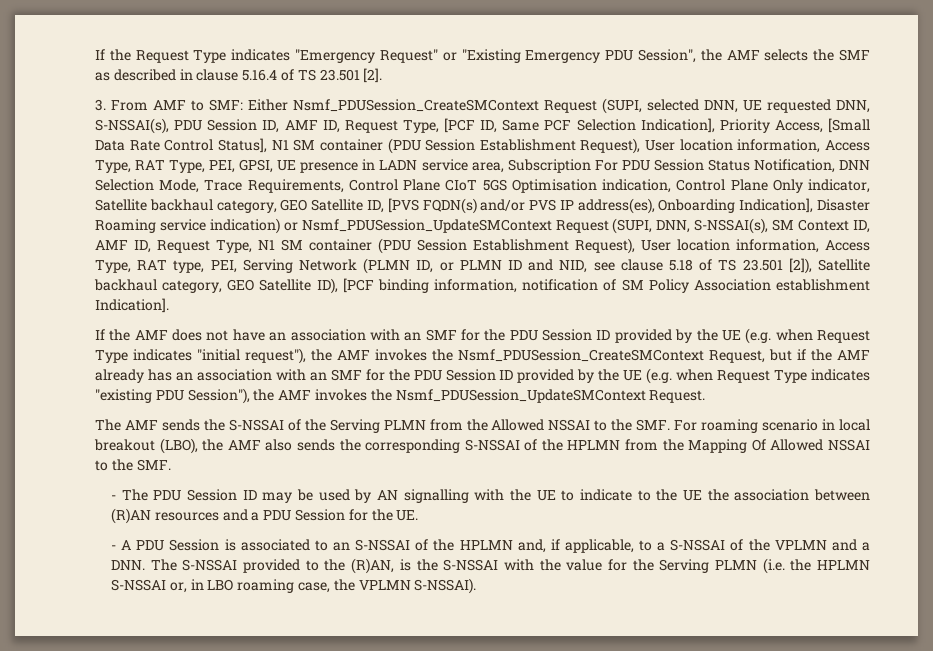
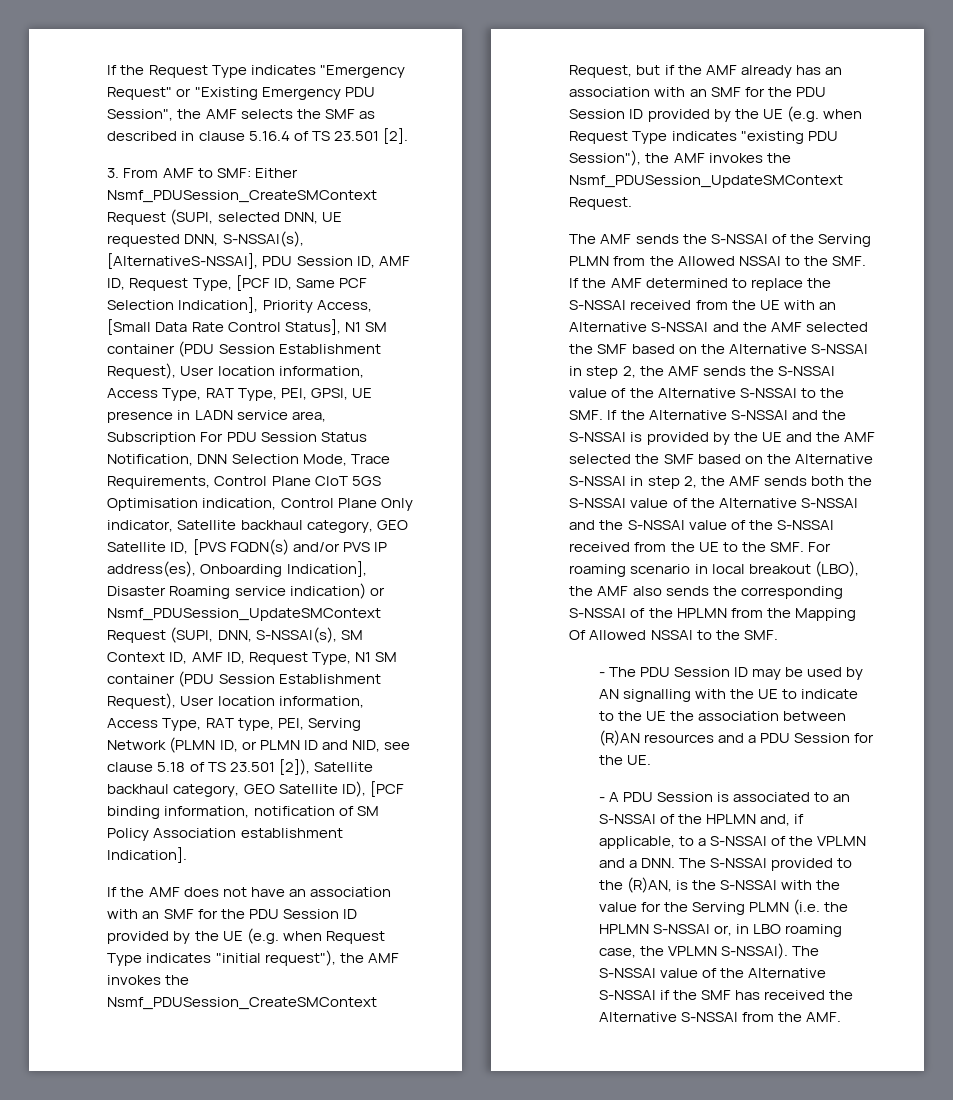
(170, 126) none -> [107,253,259,269] [AlternativeS-NSSAI],
(671, 425) none -> [569,278,831,291] [569,300,836,310] [569,322,868,332] [569,344,868,354] [569,366,835,379] [569,388,844,398] [569,410,846,420] [569,432,875,445] [569,454,873,464] [569,476,872,489] [569,498,858,508] [569,520,834,530] [569,542,804,552] If the AMF determined to replace the S-NSSAI received from the UE with an Alternative S-NSSAI and the AMF selected the SMF based on the Alternative S-NSSAI in step 2, the AMF sends the S-NSSAI value of the Alternative S-NSSAI to the SMF. If the Alternative S-NSSAI and the S-NSSAI is provided by the UE and the AMF selected the SMF based on the Alternative S-NSSAI in step 2, the AMF sends both the S-NSSAI value of the Alternative S-NSSAI and the S-NSSAI value of the S-NSSAI received from the UE to the SMF.
(477, 586) none -> [792,946,820,956] [598,968,827,978] [598,990,854,1000] [598,1012,842,1022] The S-NSSAI value of the Alternative S-NSSAI if the SMF has received the Alternative S-NSSAI from the AMF.

